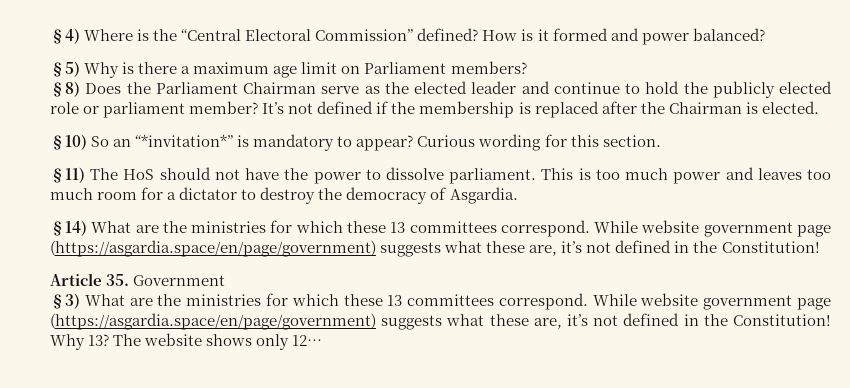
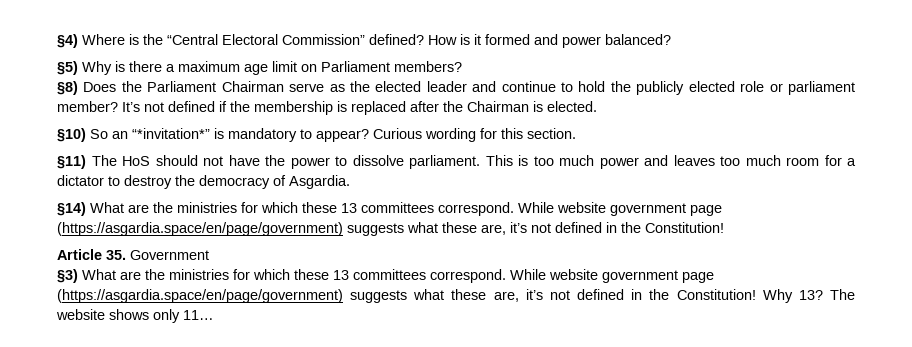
[292,335,323,346] 12… -> [183,310,214,320] 11…

